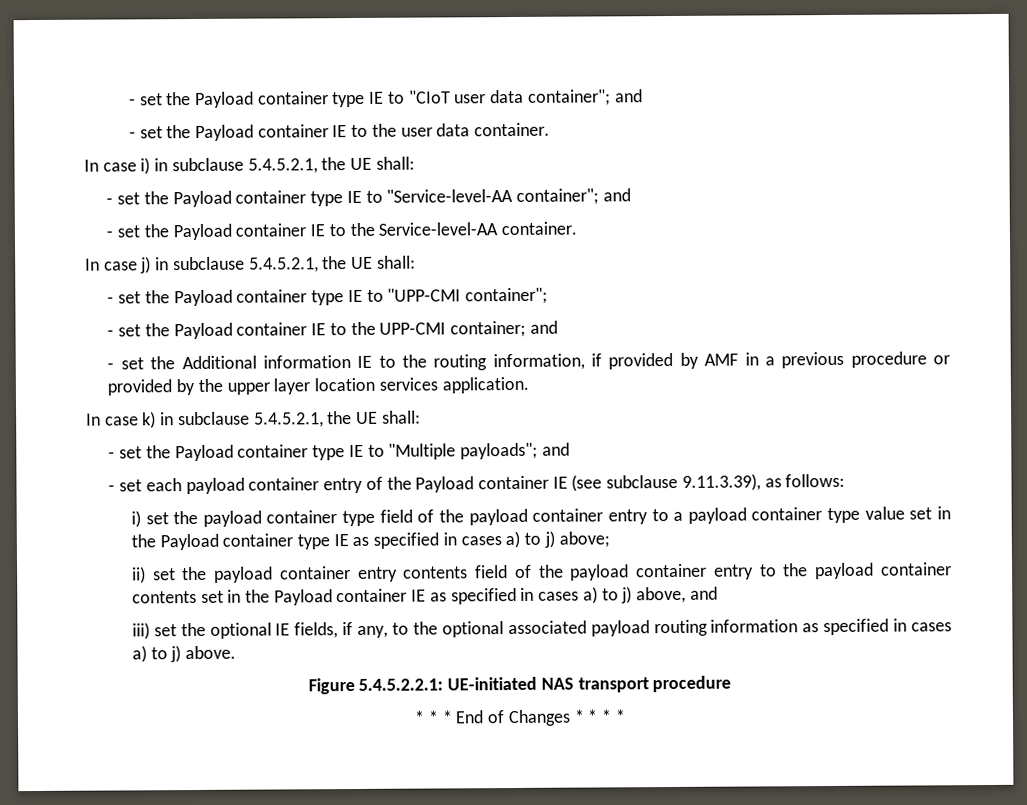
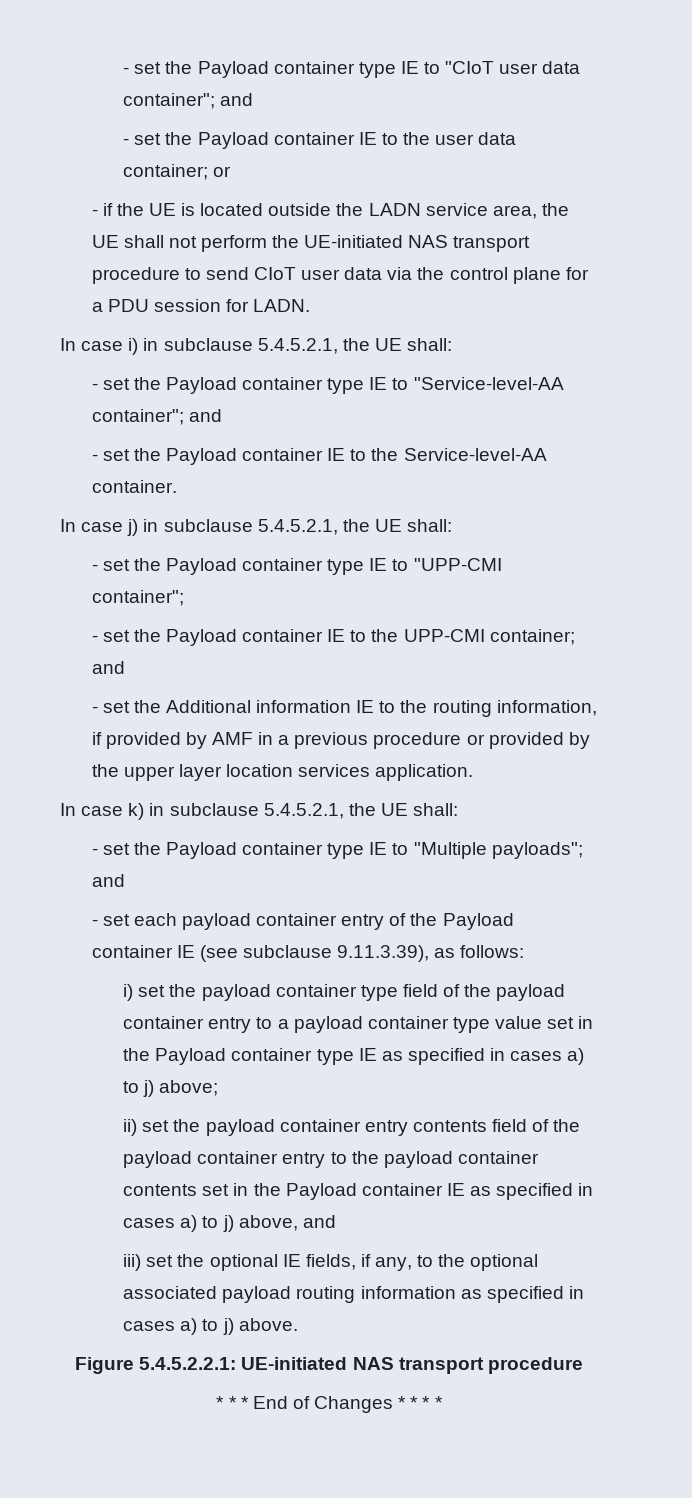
[474,122,551,137] container. -> [123,164,232,180] [91,203,569,219] [91,235,531,252] [91,267,589,284] [91,299,311,312] container; or // - if the UE is located outside the LADN service area, the UE shall not perform the UE-initiated NAS transport procedure to send CIoT user data via the control plane for a PDU session for LADN.

